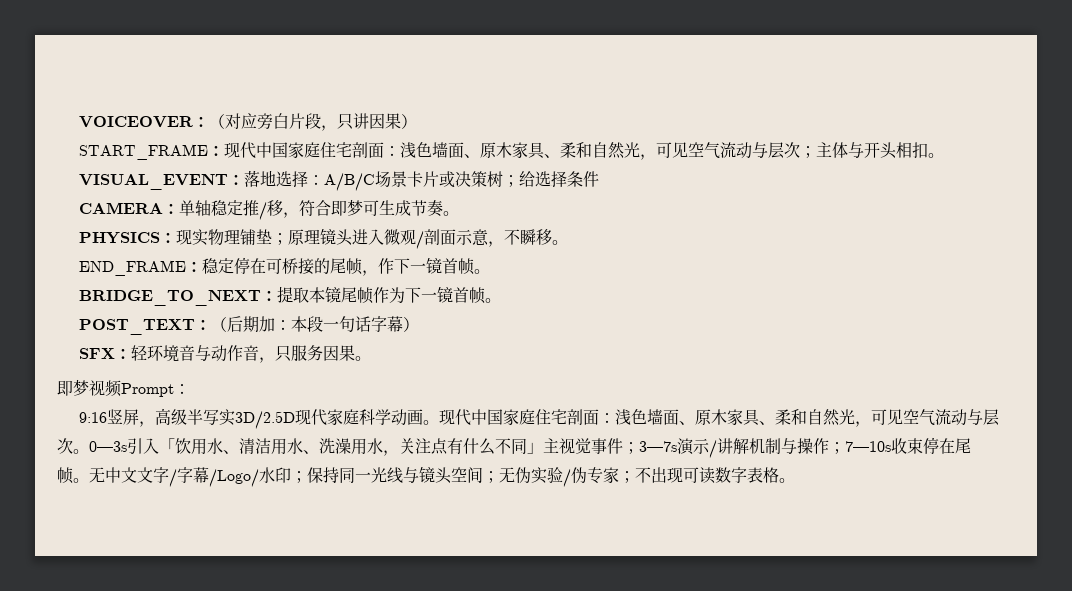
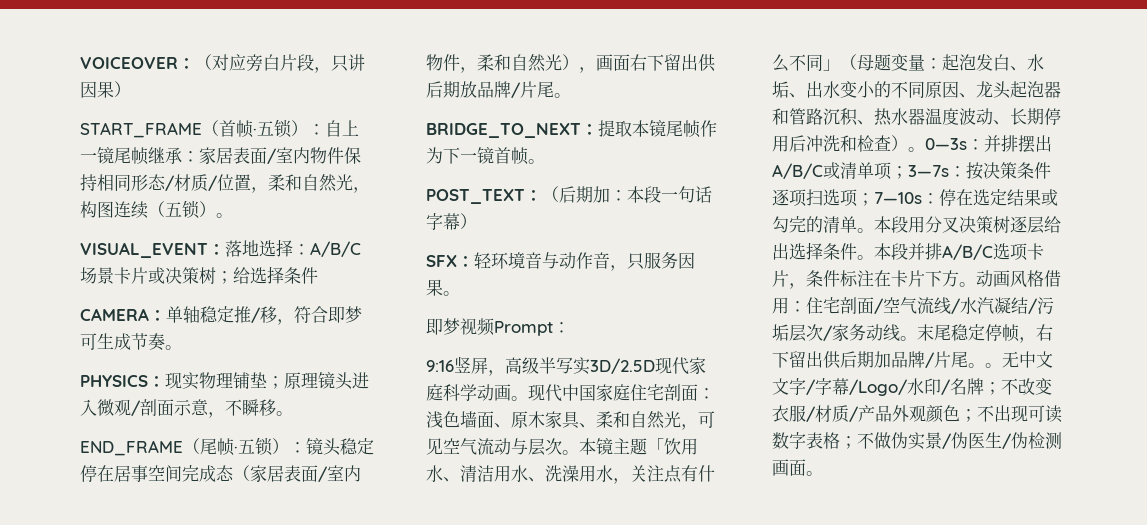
[208,142,929,160] ：现代中国家庭住宅剖面：浅色墙面、原木家具、柔和自然光，可见空气流动与层次；主体与开头相扣 -> [202,119,359,138] [80,146,361,165] [80,174,370,193] [80,200,216,219] （首帧·五锁）：自上一镜尾帧继承：家居表面/室内物件保持相同形态/材质/位置，柔和自然光，构图连续（五锁）
[186,257,476,276] ：稳定停在可桥接的尾帧，作下一镜首帧 -> [183,437,374,456] [80,465,361,483] [426,54,716,73] [426,81,554,98] （尾帧·五锁）：镜头稳定停在居事空间完成态（家居表面/室内物件，柔和自然光），画面右下留出供后期放品牌/片尾
[89,438,159,455] 0—3s引入 -> [579,437,647,455] 本镜主题
[543,437,971,458] [57,467,74,484] 主视觉事件；3—7s演示/讲解机制与操作；7—10s收束停在尾帧 -> [840,54,1044,71] [772,81,1061,99] [772,108,1061,126] [772,135,1052,153] [772,162,1051,180] [772,189,1058,207] [772,216,1061,234] [772,242,1044,261] [772,270,1061,289] [772,297,1054,315] [772,324,1053,343] [772,351,985,369] （母题变量：起泡发白、水垢、出水变小的不同原因、龙头起泡器和管路沉积、热水器温度波动、长期停用后冲洗和检查）。0—3s：并排摆出A/B/C或清单项；3—7s：按决策条件逐项扫选项；7—10s：停在选定结果或勾完的清单。本段用分叉决策树逐层给出选择条件。本段并排A/B/C选项卡片，条件标注在卡片下方。动画风格借用：住宅剖面/空气流线/水汽凝结/污垢层次/家务动线。末尾稳定停帧，右下留出供后期加品牌/片尾。
[291,466,619,487] ；保持同一光线与镜头空间；无伪实验/伪专家 -> [941,378,1052,395] [772,405,960,423] /名牌；不改变衣服/材质/产品外观颜色
(779, 475) none -> [840,432,1062,450] [772,459,806,476] ；不做伪实景/伪医生/伪检测画面

